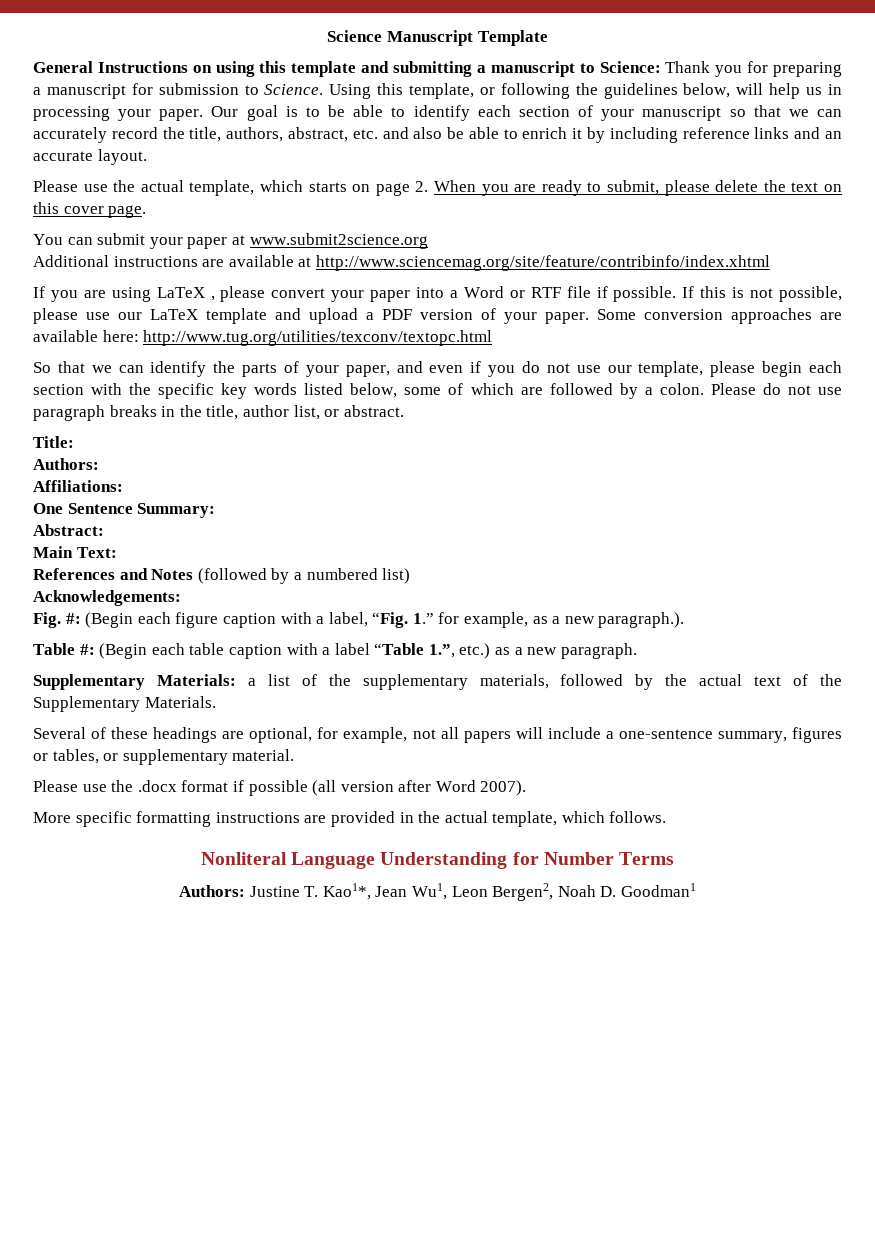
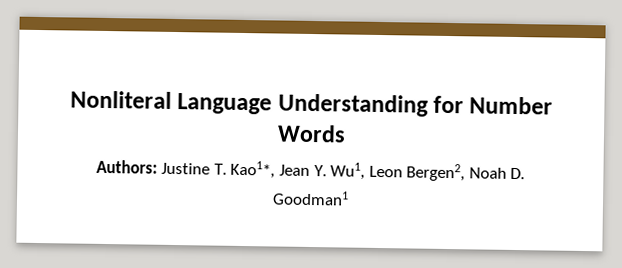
[327,30,548,46] [33,61,843,77] [33,83,842,99] [33,105,842,121] [33,127,842,143] [33,149,147,165] [33,180,843,196] [33,202,147,218] [33,233,428,249] [33,255,770,271] [33,286,842,302] [33,308,842,324] [33,330,493,346] [33,361,842,377] [33,383,843,399] [33,405,404,421] [33,436,74,448] [33,458,99,470] [33,480,123,492] [33,503,216,518] [33,524,104,536] [33,546,117,558] [33,568,411,584] [33,590,181,606] [33,612,685,628] [33,643,637,659] [33,674,843,690] [33,696,216,712] [33,727,842,743] [33,749,295,765] [33,780,527,796] [33,811,667,827] Science Manuscript Template // General Instructions on using this template and submitting a manuscript to Science: Thank you for preparing a manuscript for submission to Science. Using this template, or following the guidelines below, will help us in processing your paper. Our goal is to be able to identify each section of your manuscript so that we can accurately record the title, authors, abstract, etc. and also be able to enrich it by including reference links and an accurate layout. // Please use the actual template, which starts on page 2. When you are ready to submit, please delete the text on this cover page. // You can submit your paper at www.submit2science.org // Additional instructions are available at http://www.sciencemag.org/site/feature/contribinfo/index.xhtml // If you are using LaTeX , please convert your paper into a Word or RTF file if possible. If this is not possible, please use our LaTeX template and upload a PDF version of your paper. Some conversion approaches are available here: http://www.tug.org/utilities/texconv/textopc.html // So that we can identify the parts of your paper, and even if you do not use our template, please begin each section with the specific key words listed below, some of which are followed by a colon. Please do not use paragraph breaks in the title, author list, or abstract. // Title: // Authors: // Affiliations: // One Sentence Summary: // Abstract: // Main Text: // References and Notes (followed by a numbered list) // Acknowledgements: // Fig. #: (Begin each figure caption with a label, “Fig. 1.” for example, as a new paragraph.). // Table #: (Begin each table caption with a label “Table 1.”, etc.) as a new paragraph. // Supplementary Materials: a list of the supplementary materials, followed by the actual text of the Supplementary Materials. // Several of these headings are optional, for example, not all papers will include a one-sentence summary, figures or tables, or supplementary material. // Please use the .docx format if possible (all version after Word 2007). // More specific formatting instructions are provided in the actual template, which follows. // -> (69, 99) none
[619,852,675,865] Terms -> [276,124,346,143] Words
(408, 891) none -> [313,165,327,177] Y.

